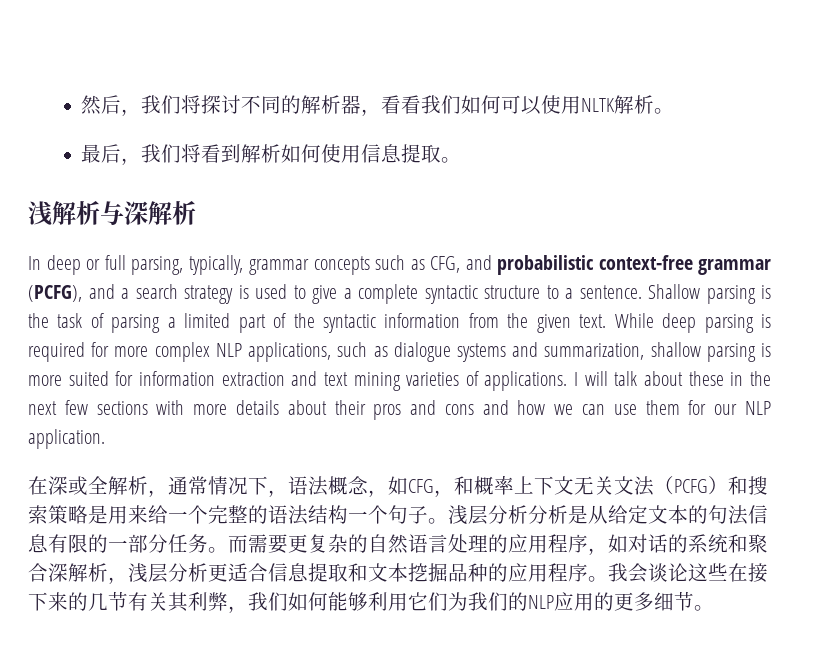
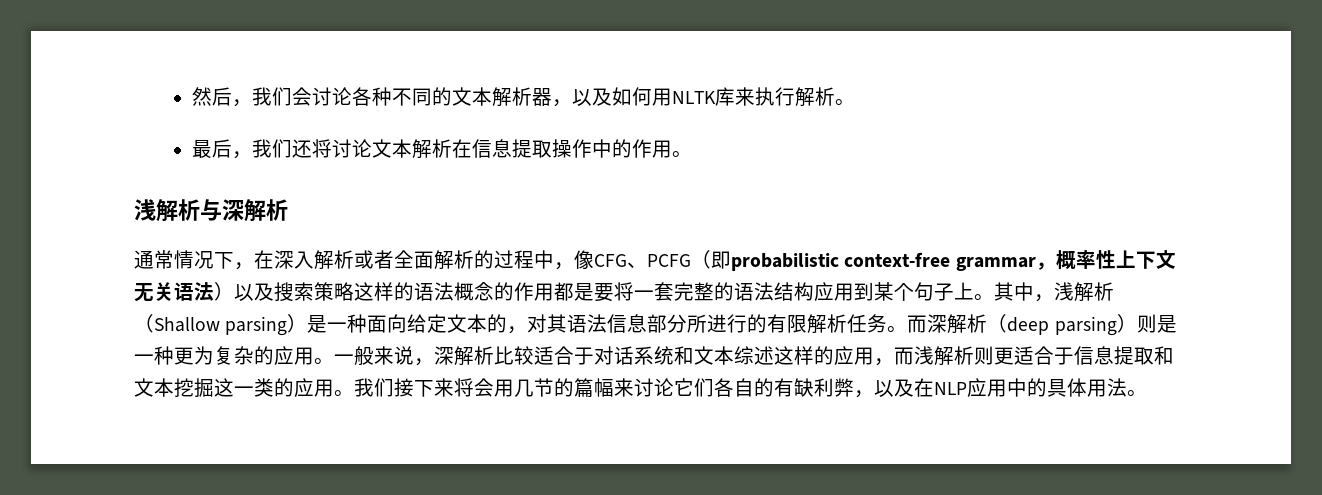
[181,95,675,116] [81,144,462,165] [28,200,196,226] [28,255,771,275] [28,284,771,304] [28,313,772,333] [28,342,771,362] [28,371,771,391] [28,400,771,420] [28,429,105,449] [28,476,768,497] [28,505,768,525] [28,534,768,555] [28,563,268,584] 将探讨不同的解析器，看看我们如何可以使用NLTK解析。 // 最后，我们将看到解析如何使用信息提取。 // 浅解析与深解析 // In deep or full parsing, typically, grammar concepts such as CFG, and probabilistic context-free grammar (PCFG), and a search strategy is used to give a complete syntactic structure to a sentence. Shallow parsing is the task of parsing a limited part of the syntactic information from the given text. While deep parsing is required for more complex NLP applications, such as dialogue systems and summarization, shallow parsing is more suited for information extraction and text mining varieties of applications. I will talk about these in the next few sections with more details about their pros and cons and how we can use them for our NLP application. // 在深或全解析，通常情况下，语法概念，如CFG，和概率上下文无关文法（PCFG）和搜索策略是用来给一个完整的语法结构一个句子。浅层分析分析是从给定文本的句法信息有限的一部分任务。而需要更复杂的自然语言处理的应用程序，如对话的系统和聚合深解析，浅层分析更适合 -> [291,87,855,107] [191,139,692,159] [134,199,288,222] [134,250,1176,271] [134,282,1114,302] [134,314,1177,336] [134,346,1074,366] 会讨论各种不同的文本解析器，以及如何用NLTK库来执行解析。 // 最后，我们还将讨论文本解析在信息提取操作中的作用。 // 浅解析与深解析 // 通常情况下，在深入解析或者全面解析的过程中，像CFG、PCFG（即probabilistic context-free grammar，概率性上下文无关语法）以及搜索策略这样的语法概念的作用都是要将一套完整的语法结构应用到某个句子上。其中，浅解析（Shallow parsing）是一种面向给定文本的，对其语法信息部分所进行的有限解析任务。而深解析（deep parsing）则是一种更为复杂的应用。一般来说，深解析比较适合于对话系统和文本综述这样的应用，而浅解析则更适合于
[448,563,768,583] [28,591,694,613] 品种的应用程序。我会谈论这些在接下来的几节有关其利弊，我们如何能够利用它们为我们的NLP应用的更多细节 -> [214,378,1127,398] 这一类的应用。我们接下来将会用几节的篇幅来讨论它们各自的有缺利弊，以及在NLP应用中的具体用法

